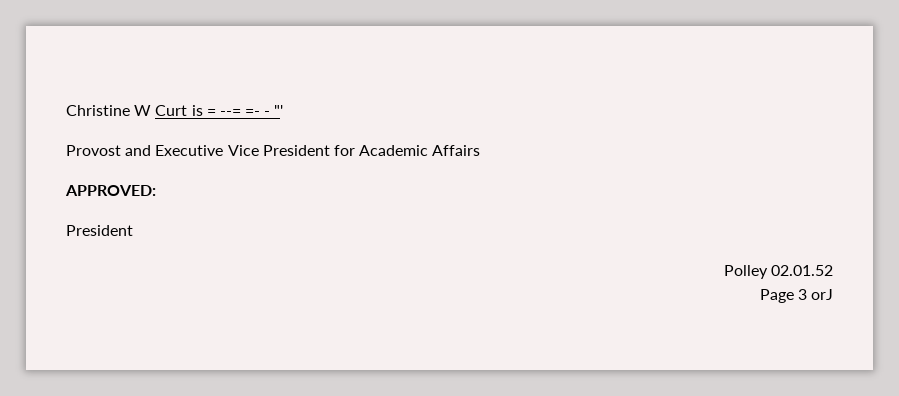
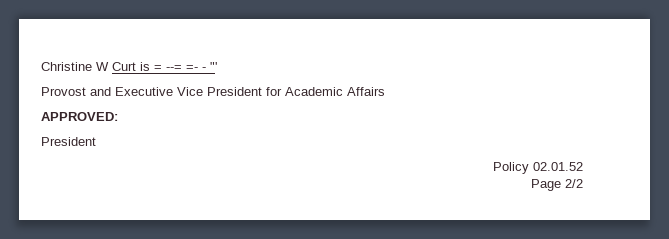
[723,265,768,279] Polley -> [493,162,529,174] Policy
[797,289,833,300] 3 orJ -> [565,179,583,188] 2/2

